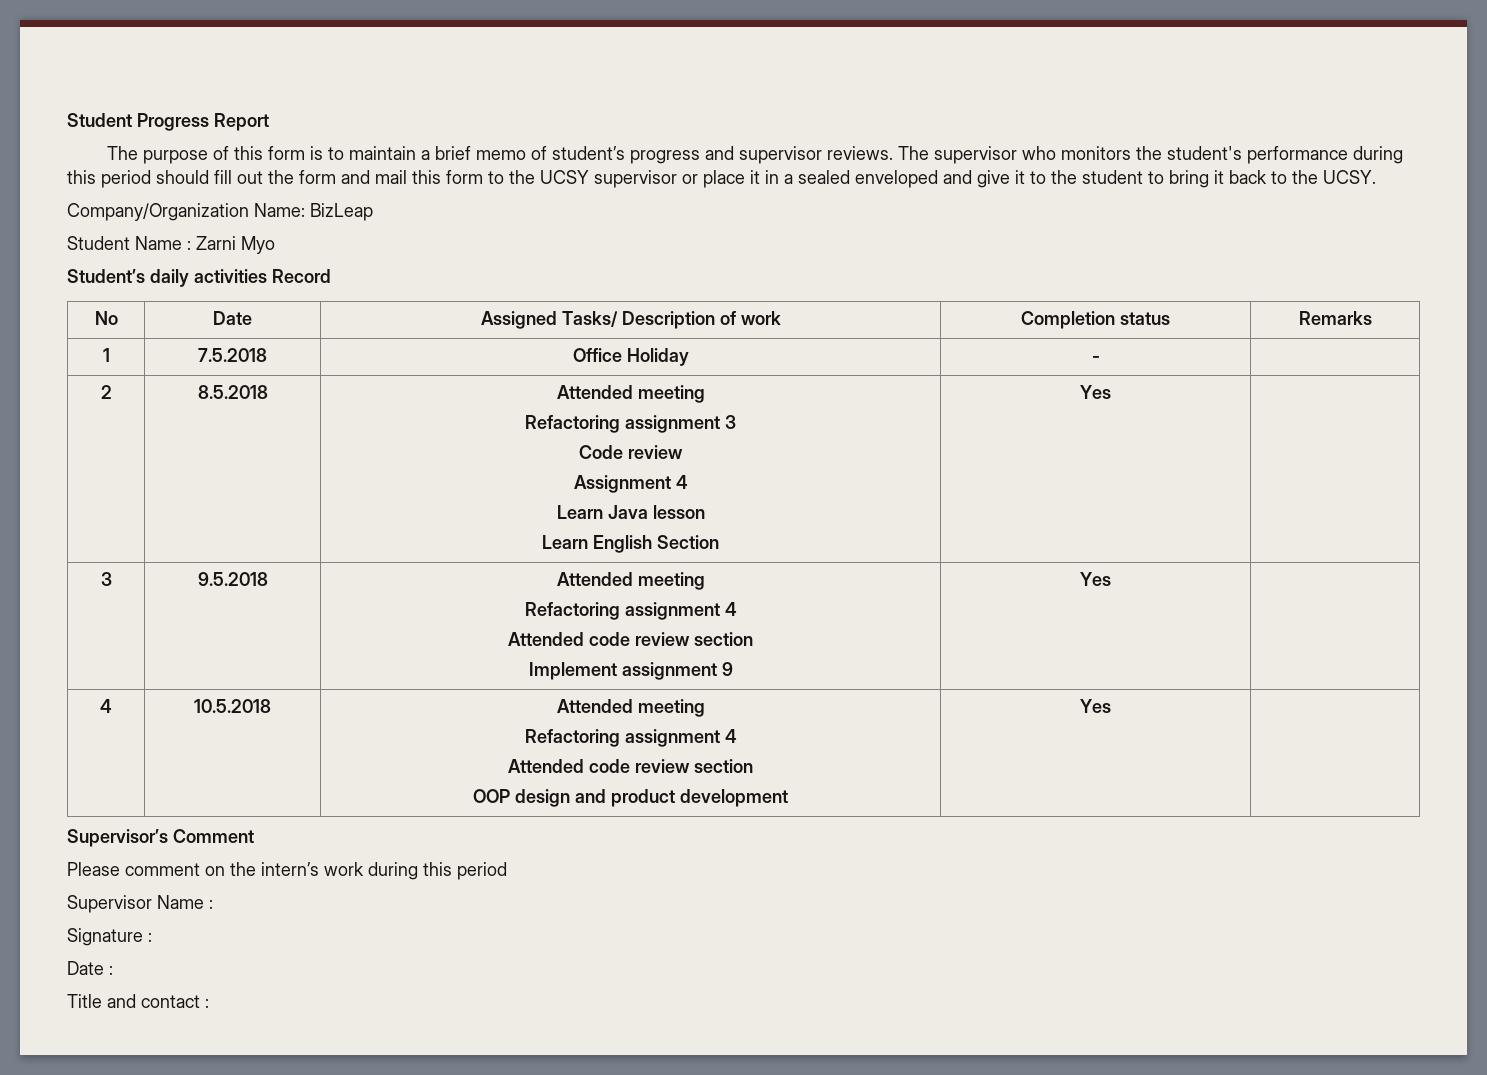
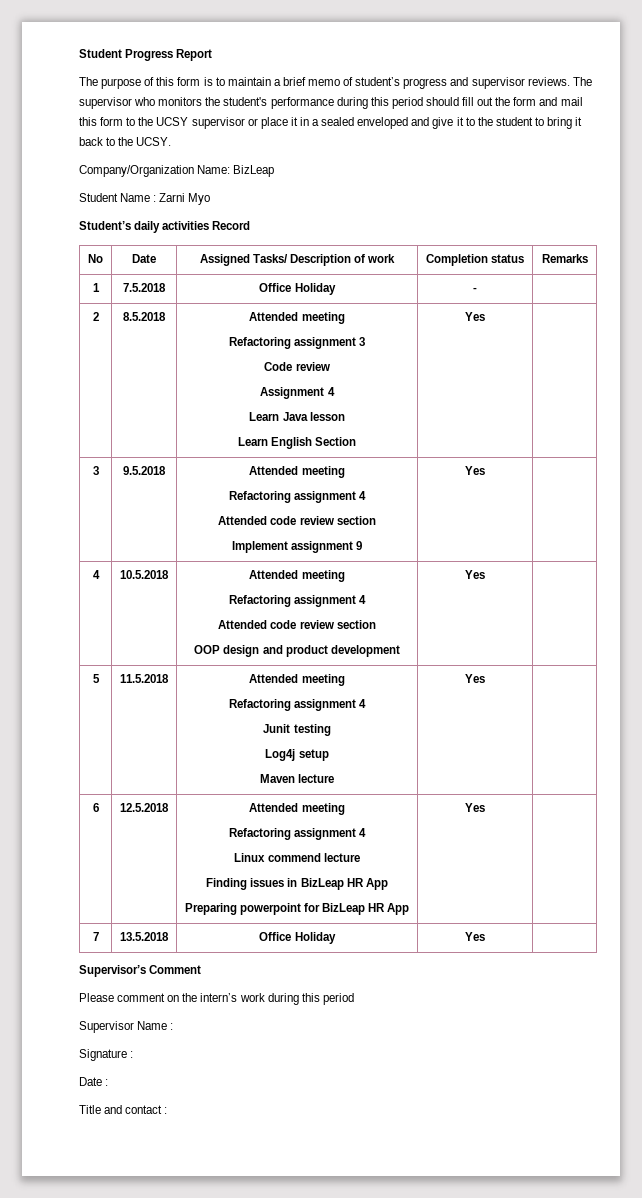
(1111, 706) none -> [92,674,100,683] [120,674,169,683] [249,674,345,686] [228,699,367,711] [263,724,331,736] [265,749,329,761] [259,774,335,783] [465,674,485,683] [92,803,99,812] [120,803,169,812] [249,803,345,815] [228,828,367,840] [234,853,360,862] [206,878,388,890] [184,903,410,915] [465,803,485,812] [92,932,99,941] [120,932,169,941] [259,932,336,944] [465,932,485,941] // 5 | 11.5.2018 | Attended meeting // Refactoring assignment 4 // Junit testing // Log4j setup // Maven lecture | Yes | // 6 | 12.5.2018 | Attended meeting // Refactoring assignment 4 // Linux commend lecture // Finding issues in BizLeap HR App // Preparing powerpoint for BizLeap HR App | Yes | // 7 | 13.5.2018 | Office Holiday | Yes |

